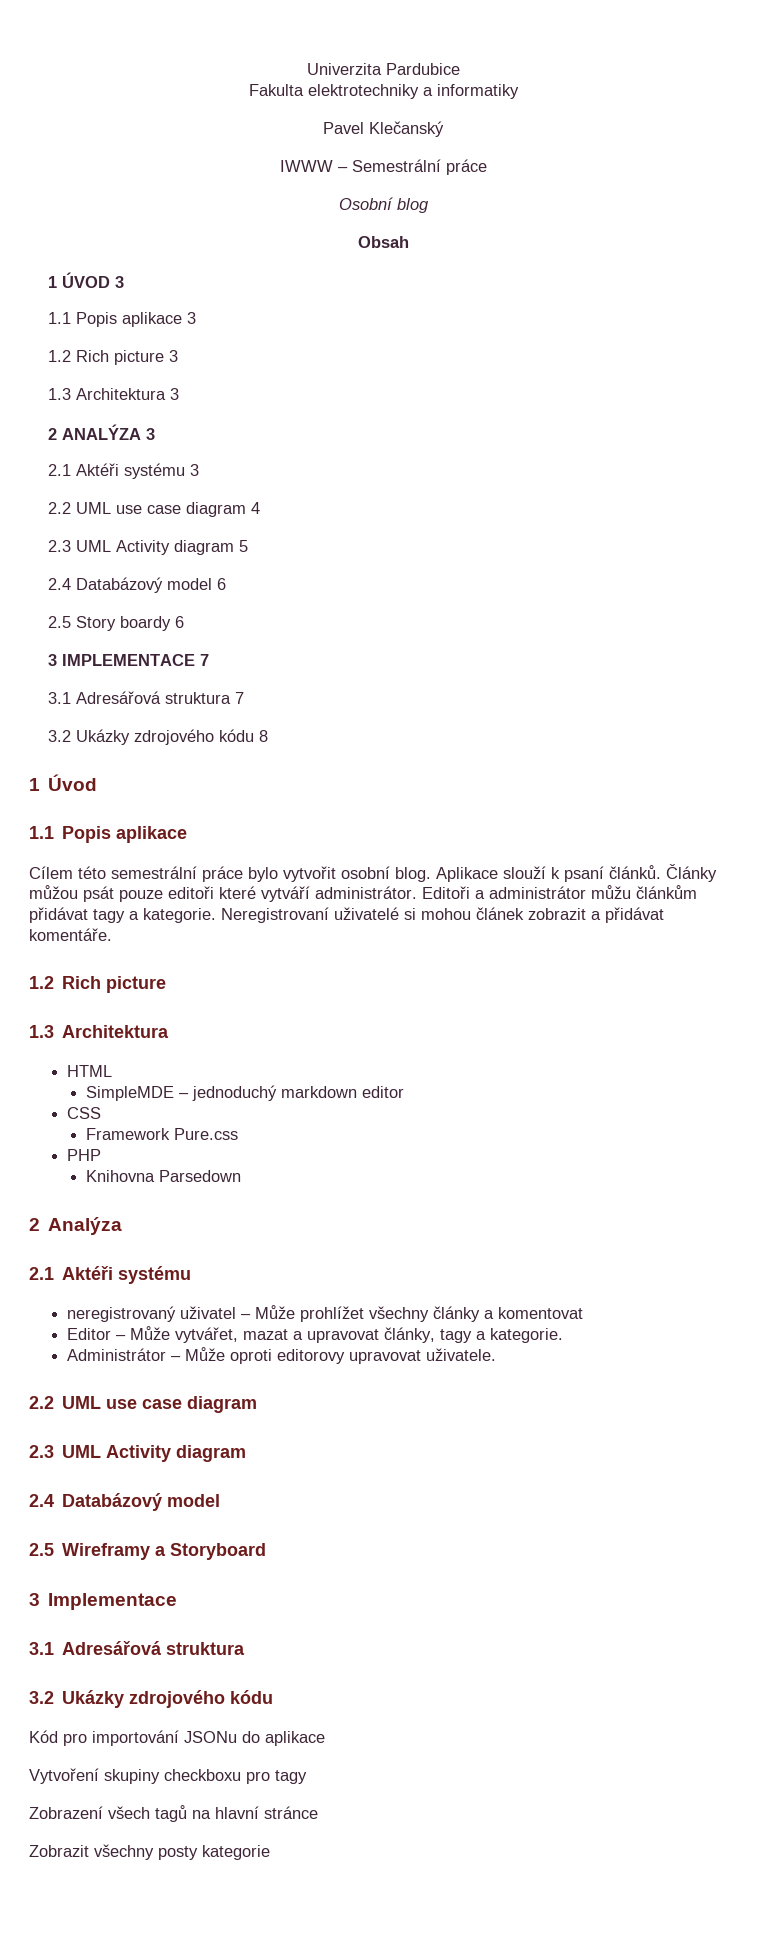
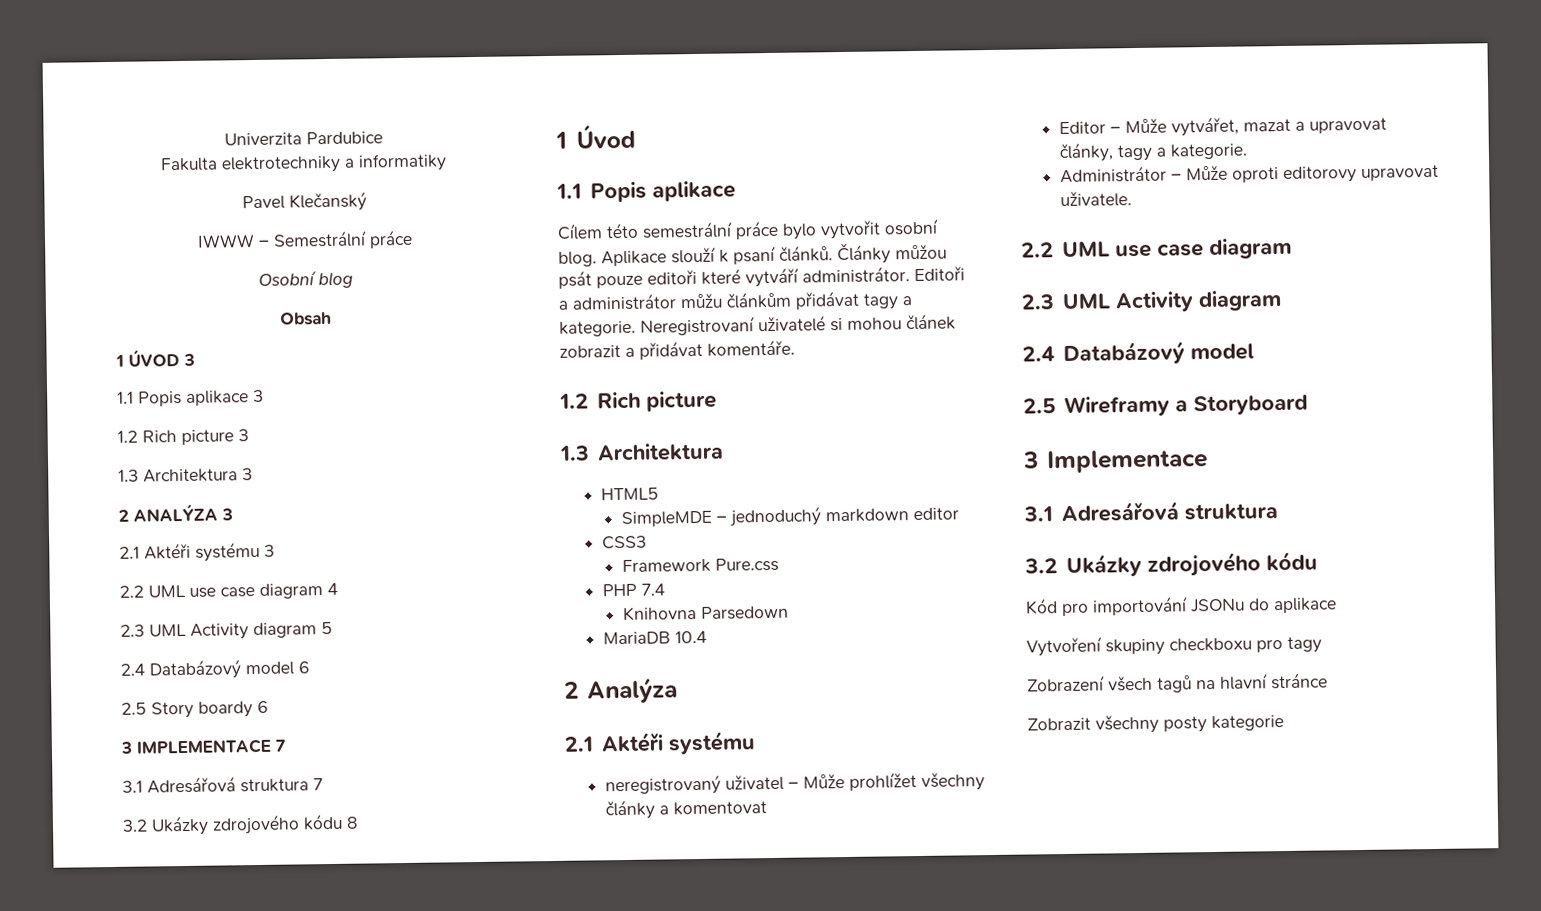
[66,1065,112,1077] HTML -> [600,487,659,501] HTML5
[66,1107,101,1119] CSS -> [601,535,647,550] CSS3
(101, 1155) none -> [640,583,665,596] 7.4
(241, 1176) none -> [602,630,707,645] // MariaDB 10.4

